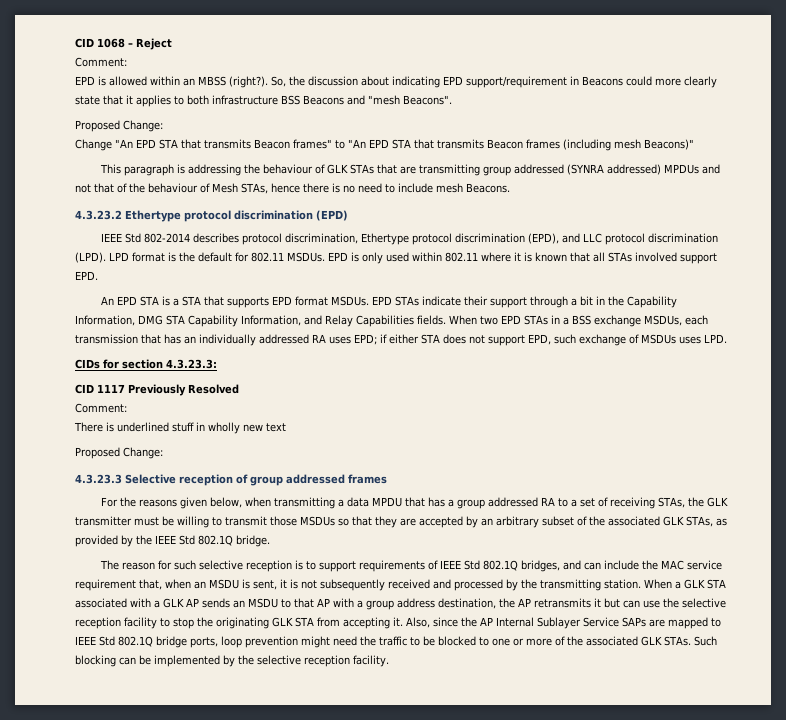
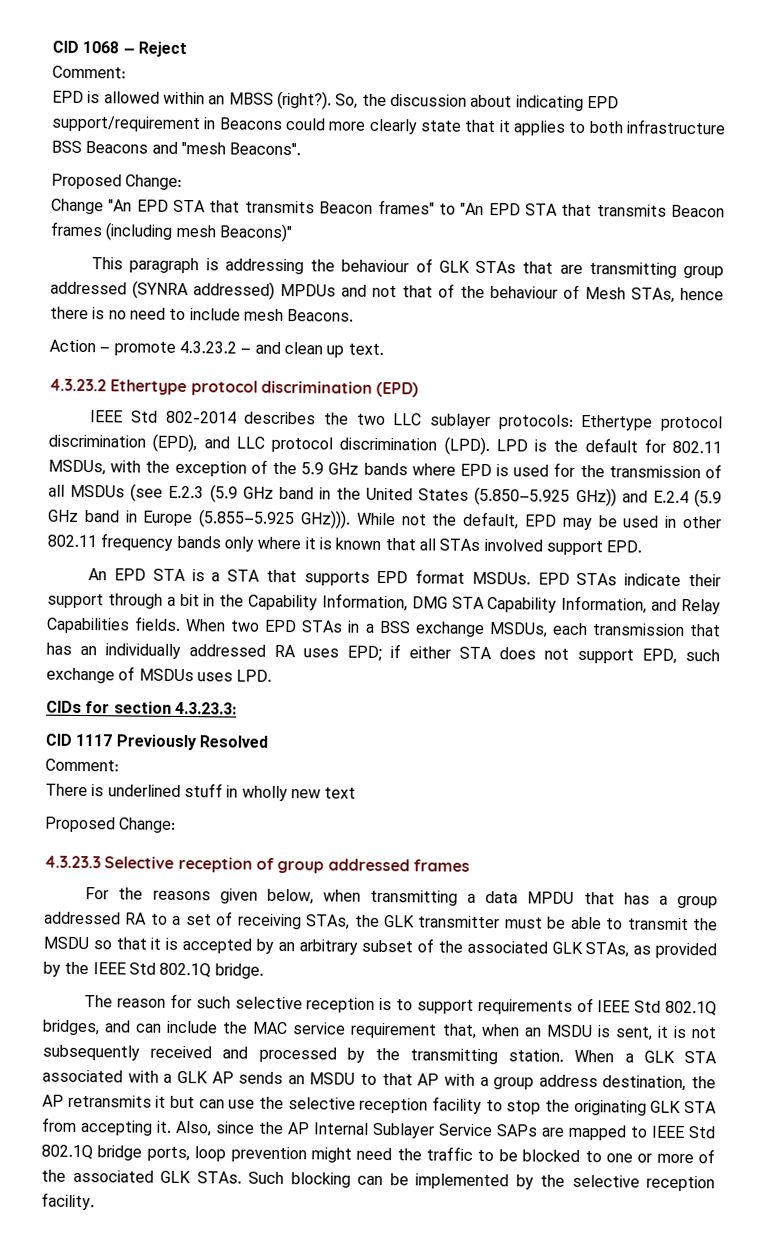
(510, 188) none -> [49,339,384,358] // Action – promote 4.3.23.2 – and clean up text.
[241,233,358,245] protocol discrimination, -> [323,412,574,430] the two LLC sublayer protocols:
[132,252,165,262] format -> (528, 445) none
[287,252,478,264] MSDUs. EPD is only used within 802.11 -> [48,459,722,479] [48,483,722,508] [48,509,722,531] [47,533,254,552] MSDUs, with the exception of the 5.9 GHz bands where EPD is used for the transmission of all MSDUs (see E.2.3 (5.9 GHz band in the United States (5.850–5.925 GHz)) and E.2.4 (5.9 GHz band in Europe (5.855–5.925 GHz))). While not the default, EPD may be used in other 802.11 frequency bands only
[177,516,209,528] willing -> [570,916,602,930] able
[270,516,416,528] those MSDUs so that they are -> [693,918,718,931] [43,936,179,950] the MSDU so that it is

